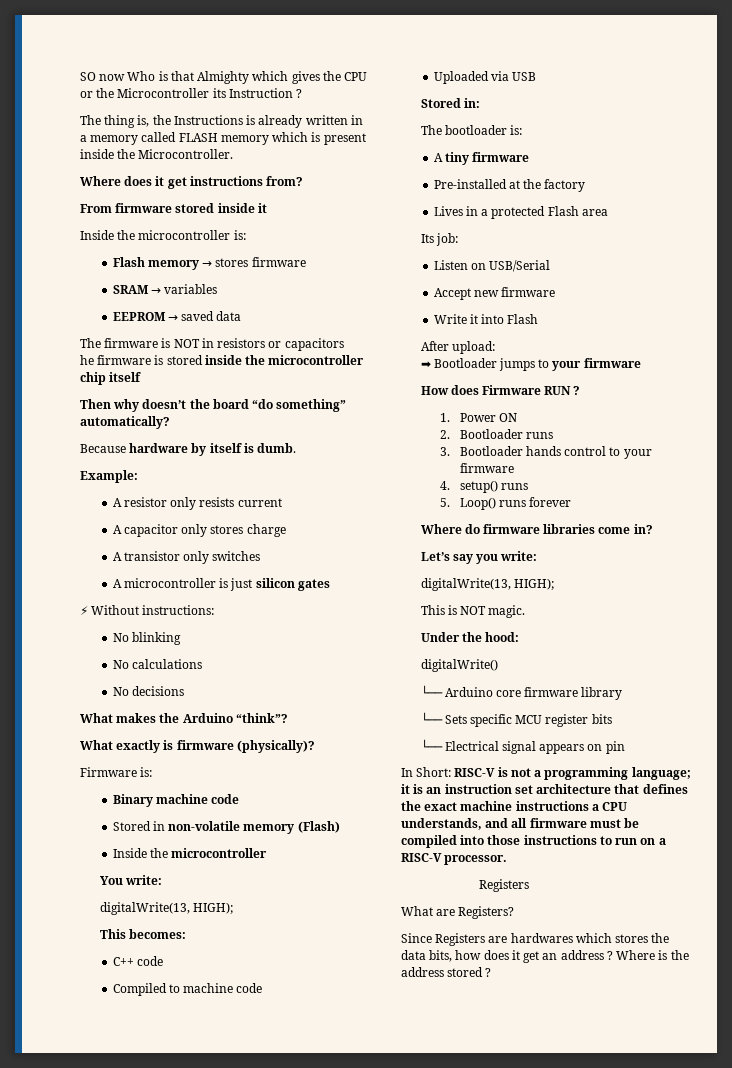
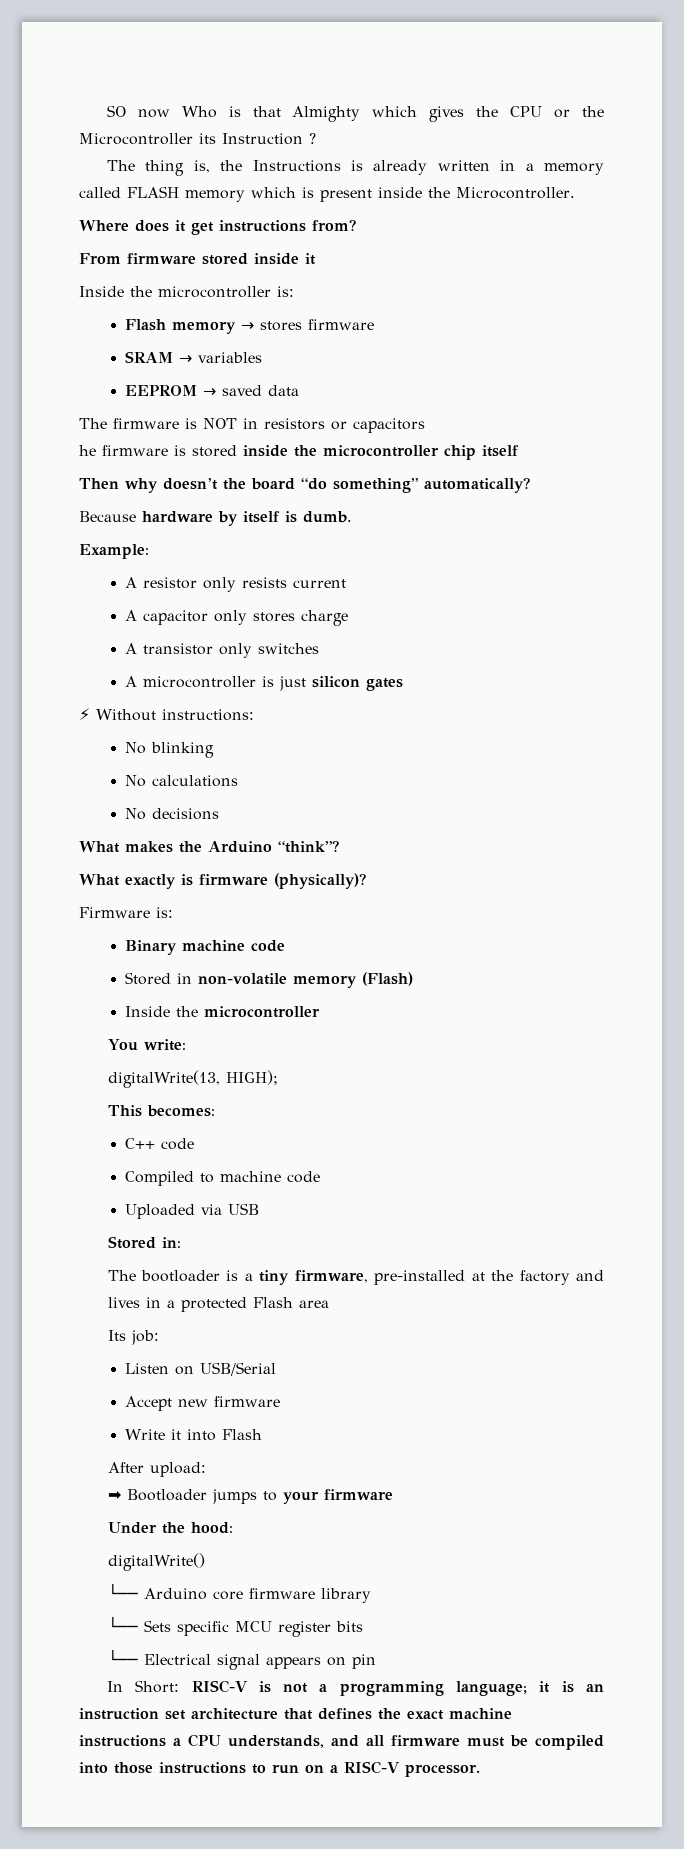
[510,125,523,135] [433,152,530,165] [433,179,507,189] is: // A tiny firmware // Pre-installed -> [226,1270,466,1285] is a tiny firmware, pre-installed
[433,206,463,216] // Lives -> [576,1270,604,1281] [107,1297,140,1308] and lives
[420,385,581,395] [440,413,517,422] [440,429,553,439] [440,446,652,459] [459,463,514,473] [440,480,528,493] [440,497,572,510] [420,524,653,534] [420,551,538,564] [420,578,554,591] [420,605,526,618] // How does Firmware RUN ? // 1. Power ON // 2. Bootloader runs // 3. Bootloader hands control to your firmware // 4. setup() runs // 5. Loop() runs forever // Where do firmware libraries come in? // Let’s say you write: // digitalWrite(13, HIGH); // This is NOT magic. -> (393, 1494) none
[479,879,530,892] [401,906,515,919] [401,933,670,946] [401,950,689,963] [401,967,492,977] // Registers // What are Registers? // Since Registers are hardwares which stores the data bits, how does it get an address ? Where is the address stored ? -> (480, 1770) none

